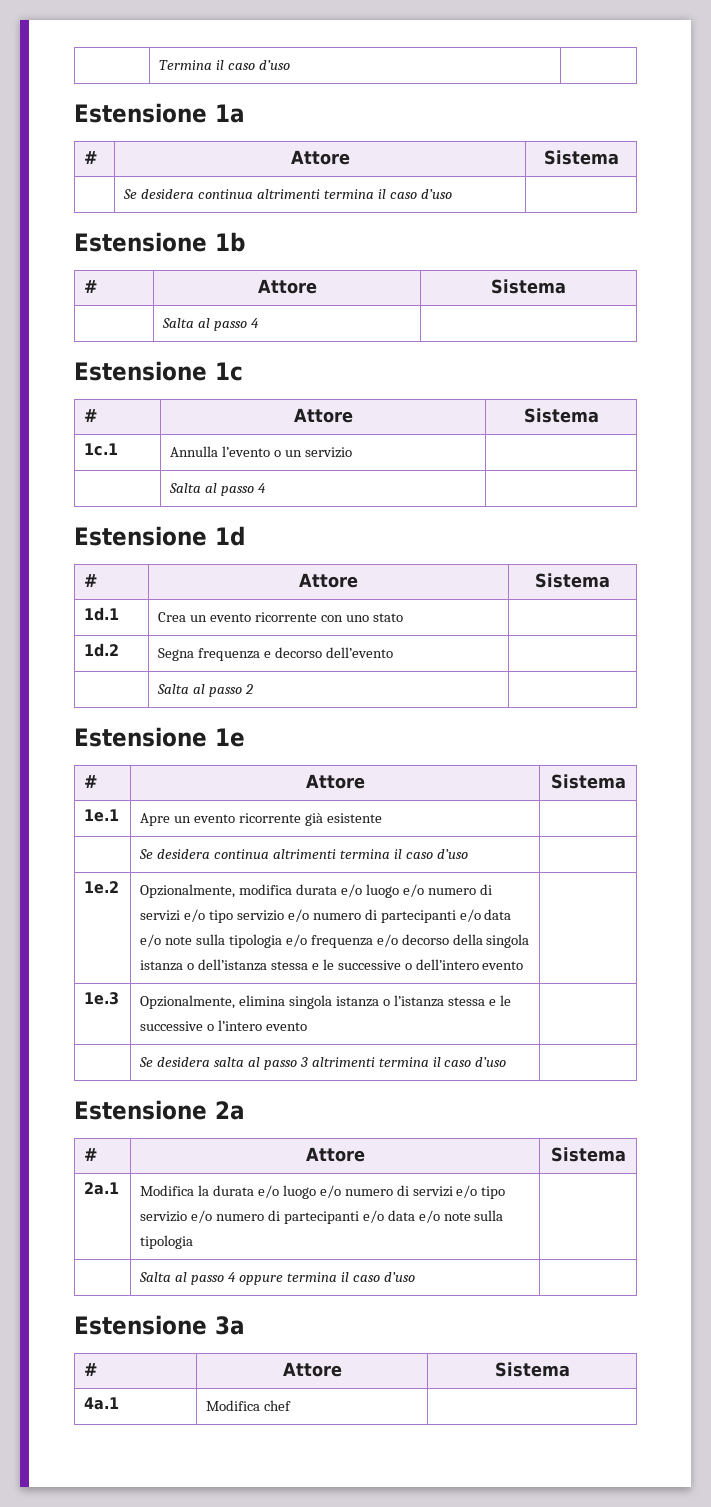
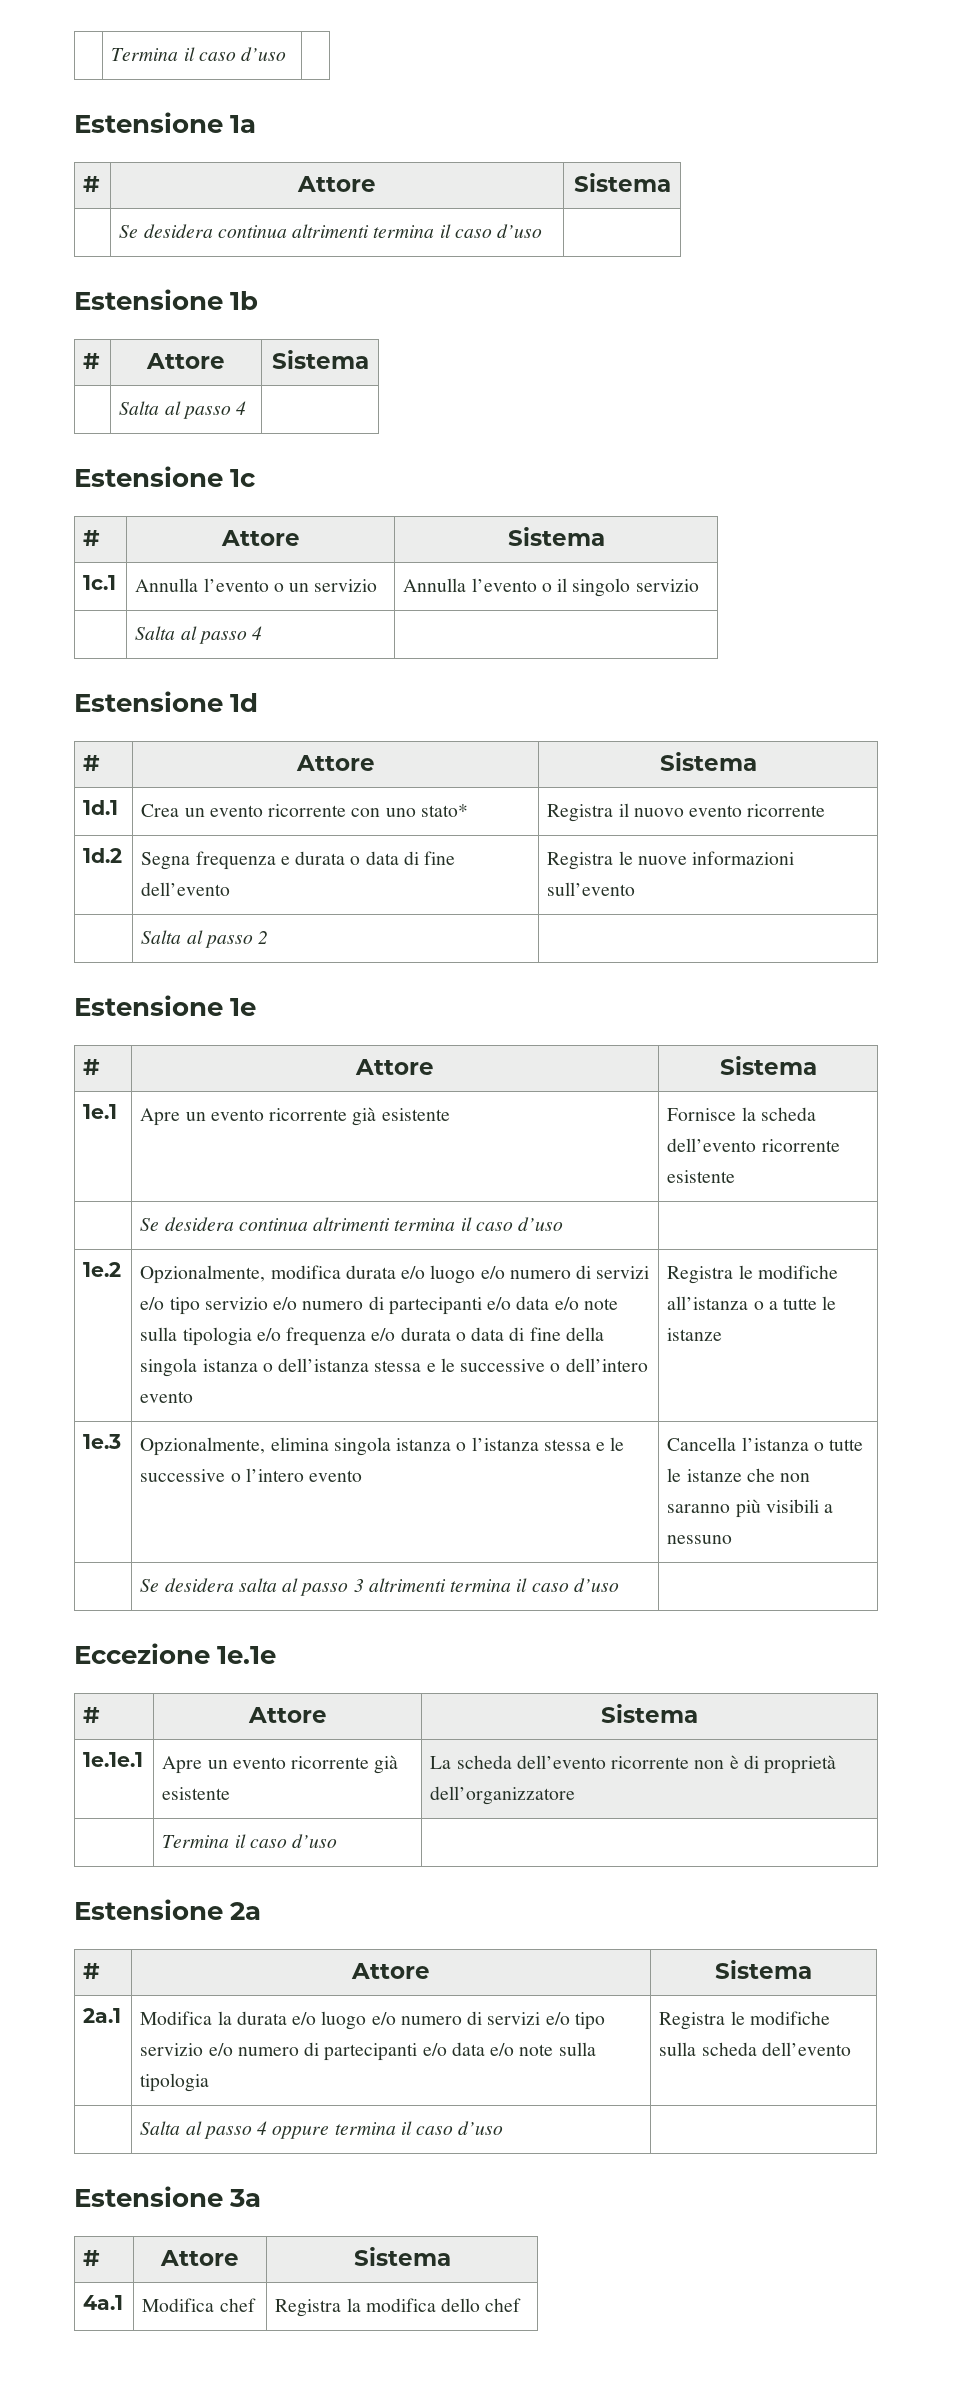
(352, 452) none -> [403,578,699,597] Annulla l’evento o il singolo servizio
[372,613,403,622] [84,643,120,657] [158,647,393,661] stato | // 1d.2 | Segna frequenza e decorso dell’evento | -> [420,804,468,817] [547,803,826,822] [83,848,123,863] [141,851,456,870] [141,882,231,896] [547,851,795,870] [547,882,636,896] stato* | Registra il nuovo evento ricorrente // 1d.2 | Segna frequenza e durata o data di fine dell’evento | Registra le nuove informazioni sull’evento
(382, 818) none -> [667,1107,816,1121] [667,1138,840,1152] [667,1170,736,1183] Fornisce la scheda dell’evento ricorrente esistente
[401,934,449,945] decorso -> [400,1327,561,1341] durata o data di fine
(524, 965) none -> [667,1265,838,1284] [667,1296,837,1310] [667,1328,723,1341] Registra le modifiche all’istanza o a tutte le istanze
(307, 1026) none -> [667,1437,864,1451] [667,1468,811,1482] [667,1499,834,1518] [667,1535,733,1544] Cancella l’istanza o tutte le istanze che non saranno più visibili a nessuno
(507, 1062) none -> [74,1643,277,1664] [83,1707,101,1723] [247,1707,327,1723] [601,1704,698,1723] [83,1752,144,1767] [162,1755,399,1774] [162,1787,231,1800] [430,1755,837,1774] [430,1786,576,1805] [162,1834,338,1848] // Eccezione 1e.1e // # | Attore | Sistema // 1e.1e.1 | Apre un evento ricorrente già esistente | La scheda dell’evento ricorrente non è di proprietà dell’organizzatore // | Termina il caso d’uso |
(194, 1242) none -> [659,2011,830,2030] [659,2042,851,2056] Registra le modifiche sulla scheda dell’evento
(292, 1405) none -> [275,2298,522,2317] Registra la modifica dello chef

